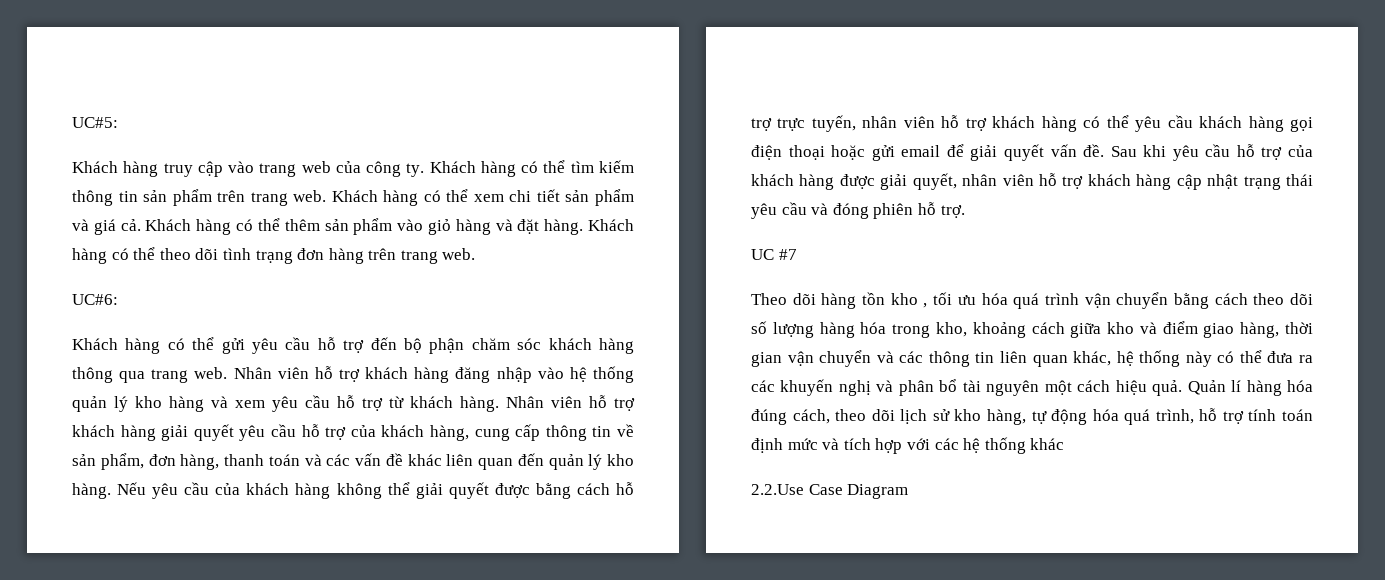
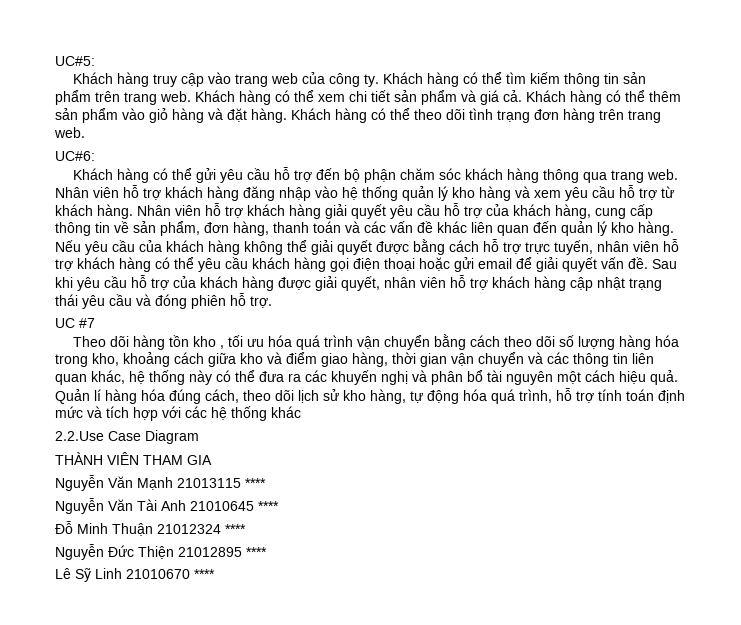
(909, 491) none -> [55,452,212,465] [55,475,266,491] [55,498,279,514] [55,521,246,536] [55,544,267,560] [55,568,215,582] // THÀNH VIÊN THAM GIA // Nguyễn Văn Mạnh 21013115 **** // Nguyễn Văn Tài Anh 21010645 **** // Đỗ Minh Thuận 21012324 **** // Nguyễn Đức Thiện 21012895 **** // Lê Sỹ Linh 21010670 ****

